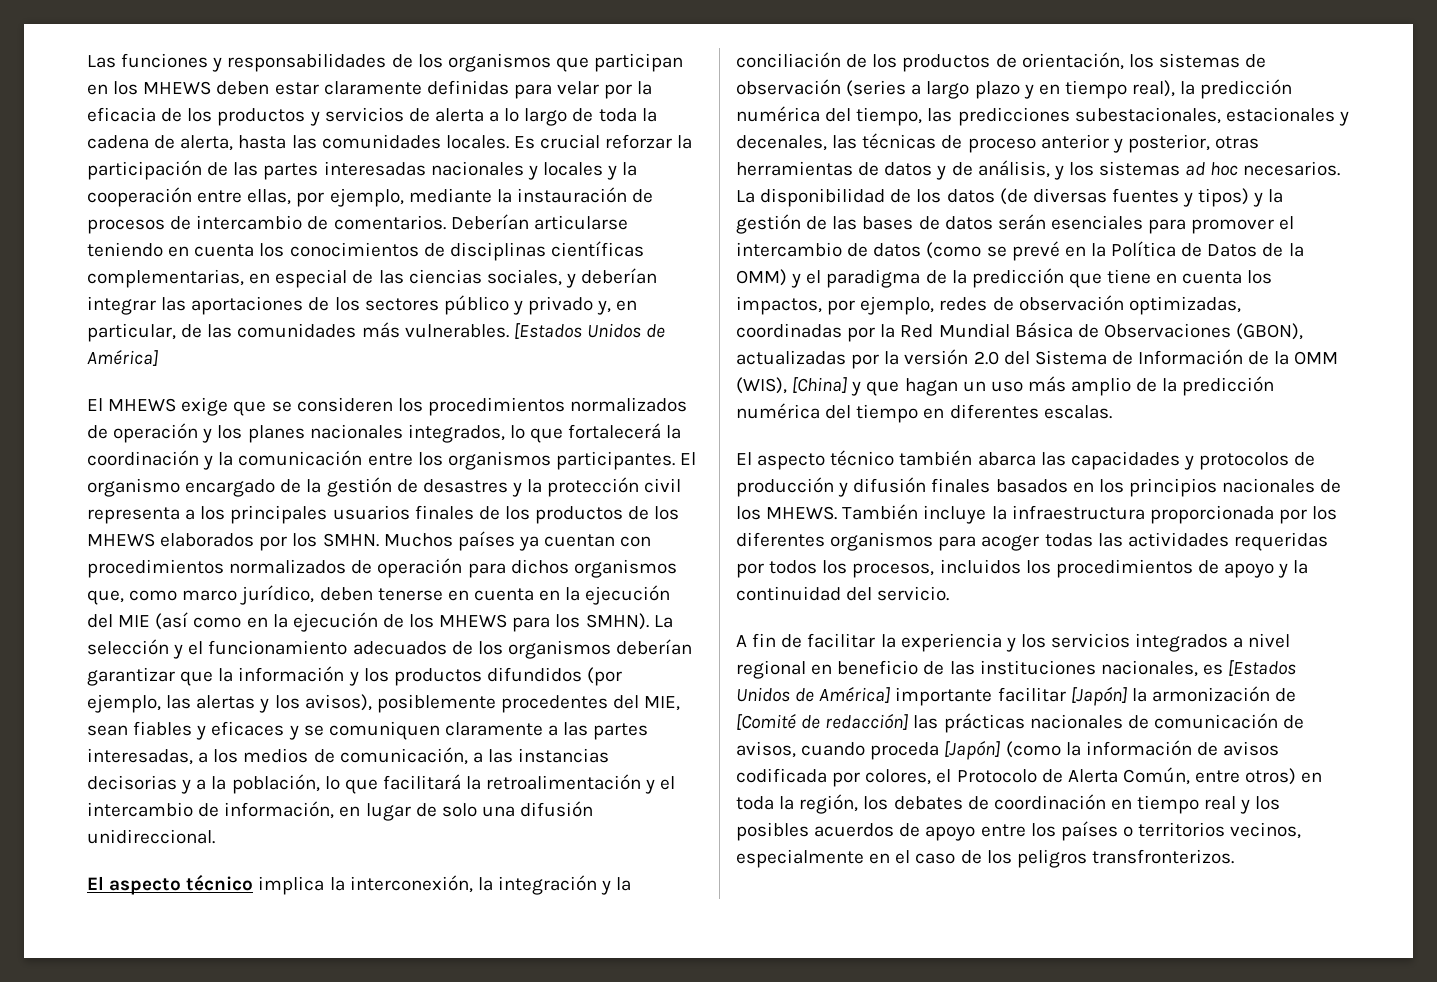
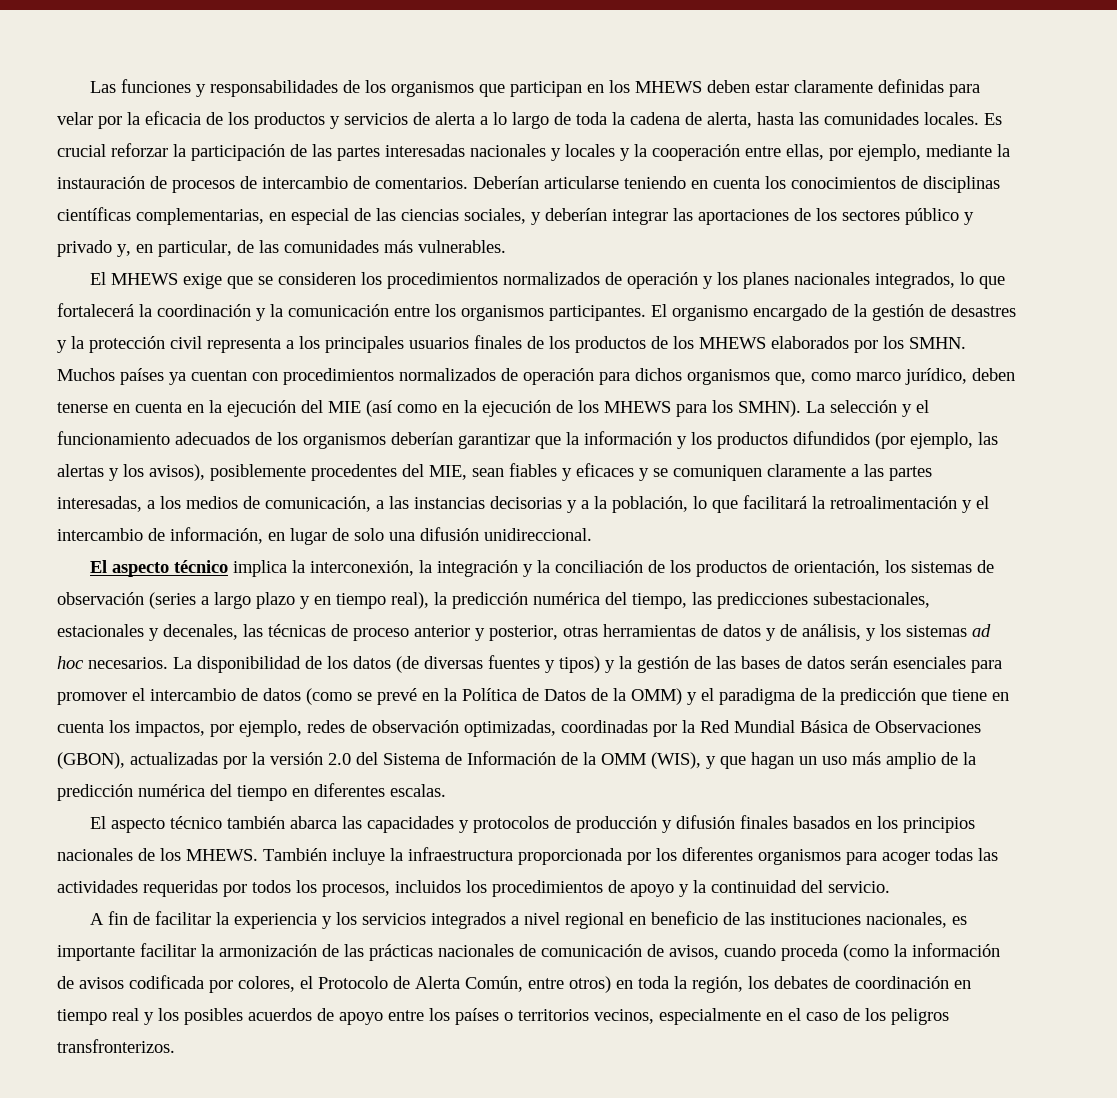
[513,323,666,339] [87,349,158,366] [Estados Unidos de América] -> (506, 246) none
[792,377,848,393] [China] -> (701, 760) none
[1228,660,1297,676] [736,686,891,703] [Estados Unidos de América] -> (968, 920) none
[1070,686,1127,706] [Japón] -> (196, 950) none
[736,713,909,730] [Comité de redacción] -> (339, 950) none
[944,740,1001,760] [Japón] -> (838, 952) none

